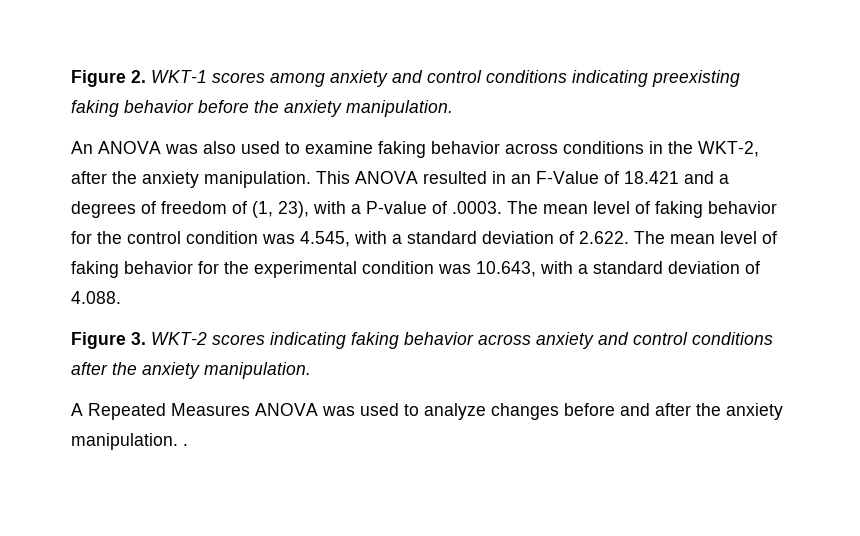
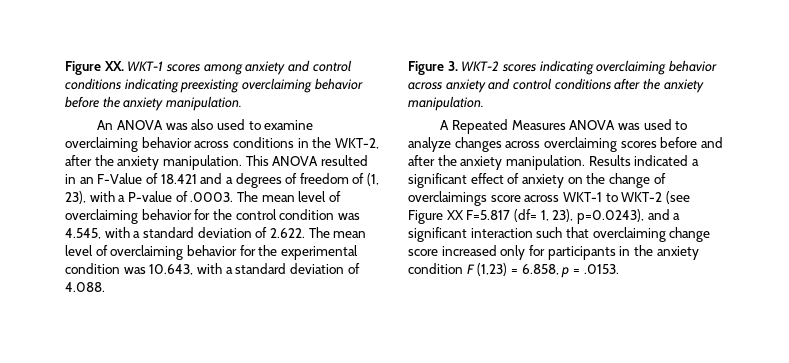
[71,70,146,87] Figure 2. -> [65,61,124,75] Figure XX.
[71,100,119,117] faking -> [241,78,312,93] overclaiming
[378,141,426,158] faking -> [65,137,138,152] overclaiming
[655,201,703,218] faking -> [65,209,138,224] overclaiming
[71,261,119,278] faking -> [110,245,184,260] overclaiming
[351,332,399,349] faking -> [596,60,667,75] overclaiming
(559, 411) none -> [505,137,657,152] across overclaiming scores
[183,444,188,446] . -> [588,155,699,166] [408,173,666,188] [408,191,690,206] [408,209,681,224] [408,227,711,242] [408,245,699,260] [408,263,619,278] Results indicated a significant effect of anxiety on the change of overclaimings score across WKT-1 to WKT-2 (see Figure XX F=5.817 (df= 1, 23), p=0.0243), and a significant interaction such that overclaiming change score increased only for participants in the anxiety condition F (1,23) = 6.858, p = .0153.

